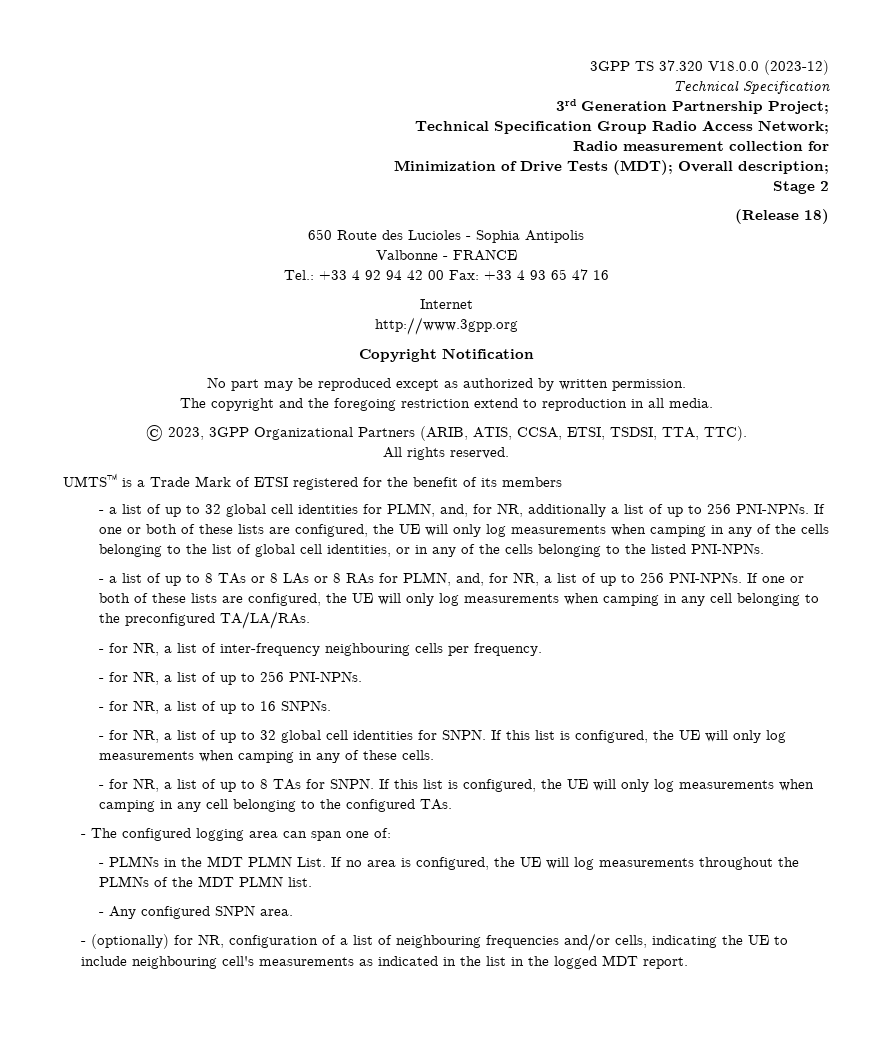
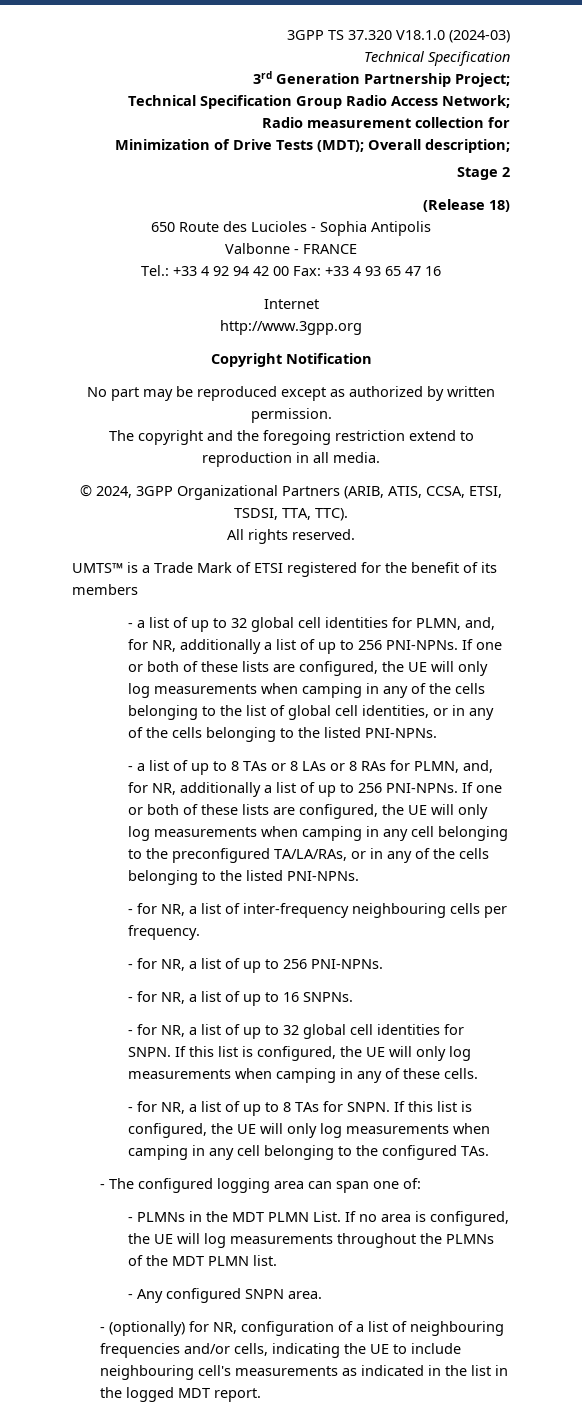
[708,60,829,75] V18.0.0 (2023-12) -> [396,30,510,43] V18.1.0 (2024-03)
[167,427,204,440] 2023, -> [96,486,132,498] 2024,
(539, 579) none -> [180,782,262,797] additionally
[219,611,310,629] TA/LA/RAs. -> [274,848,490,863] [128,870,360,885] TA/LA/RAs, or in any of the cells belonging to the listed PNI-NPNs.

